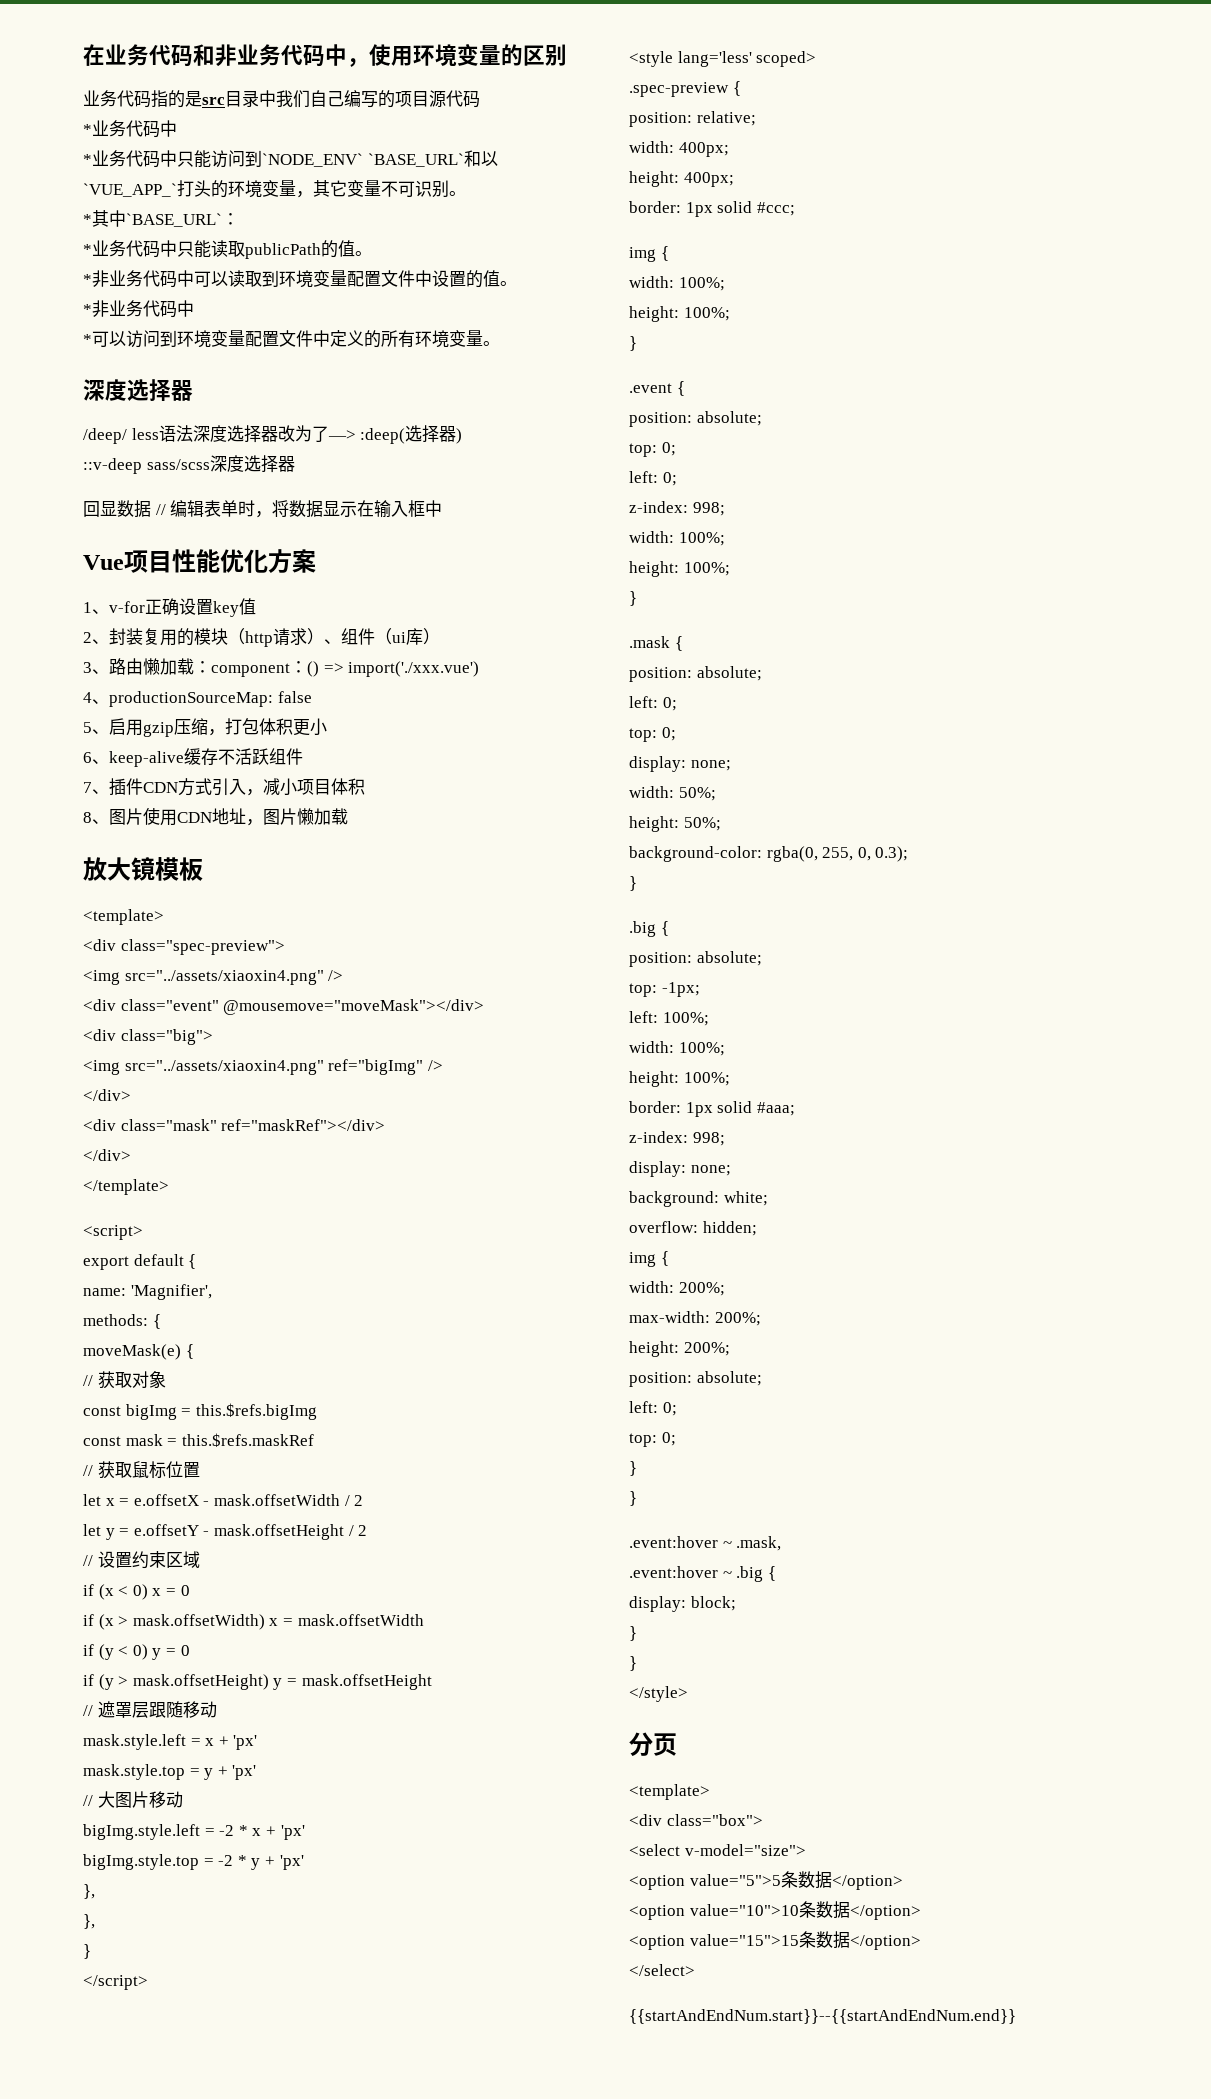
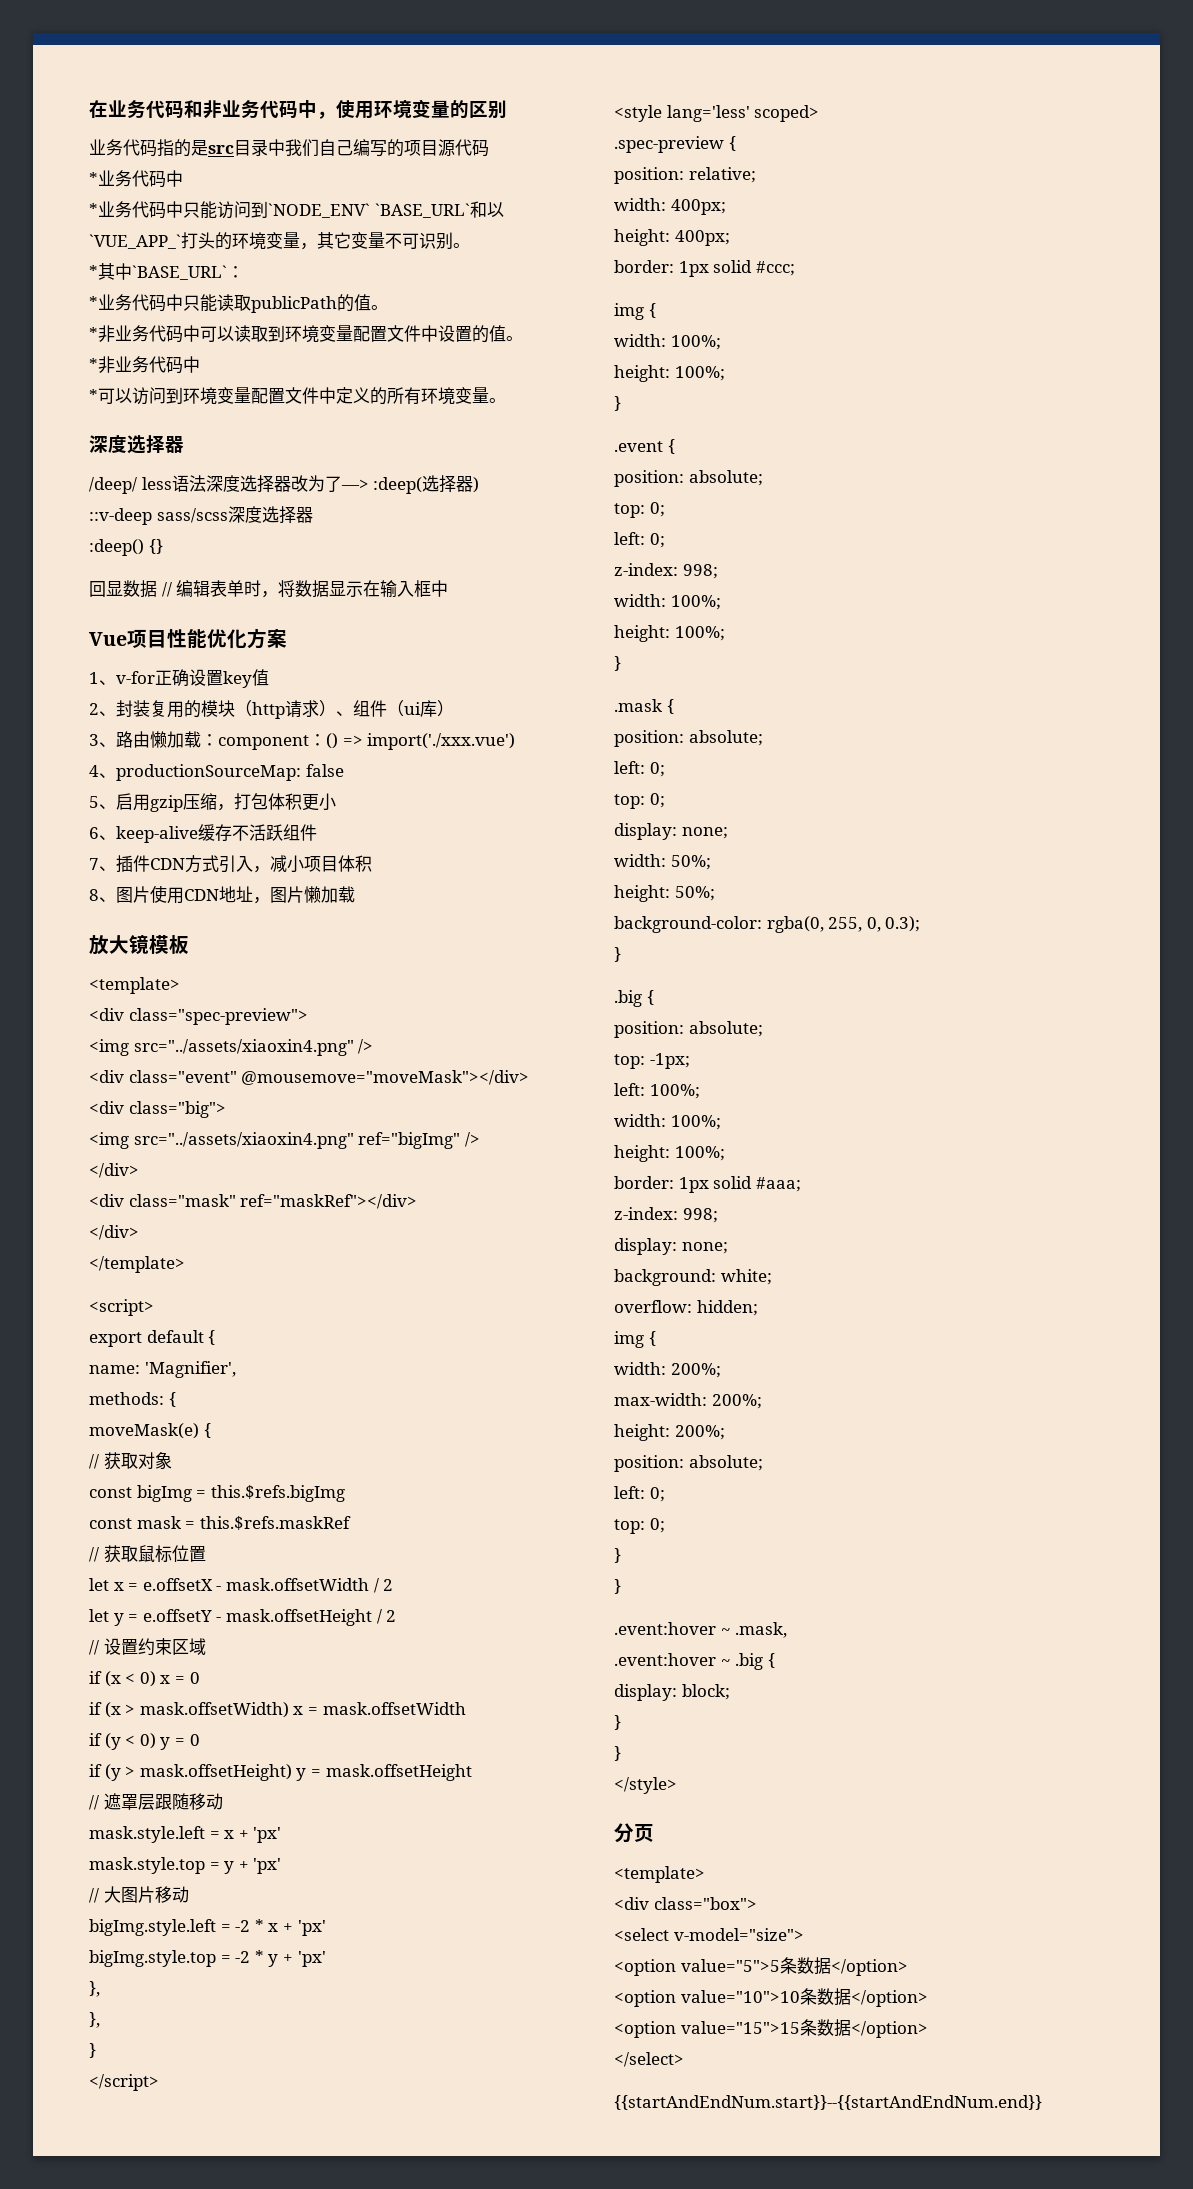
(295, 464) none -> [89,539,163,556] // :deep() {}

